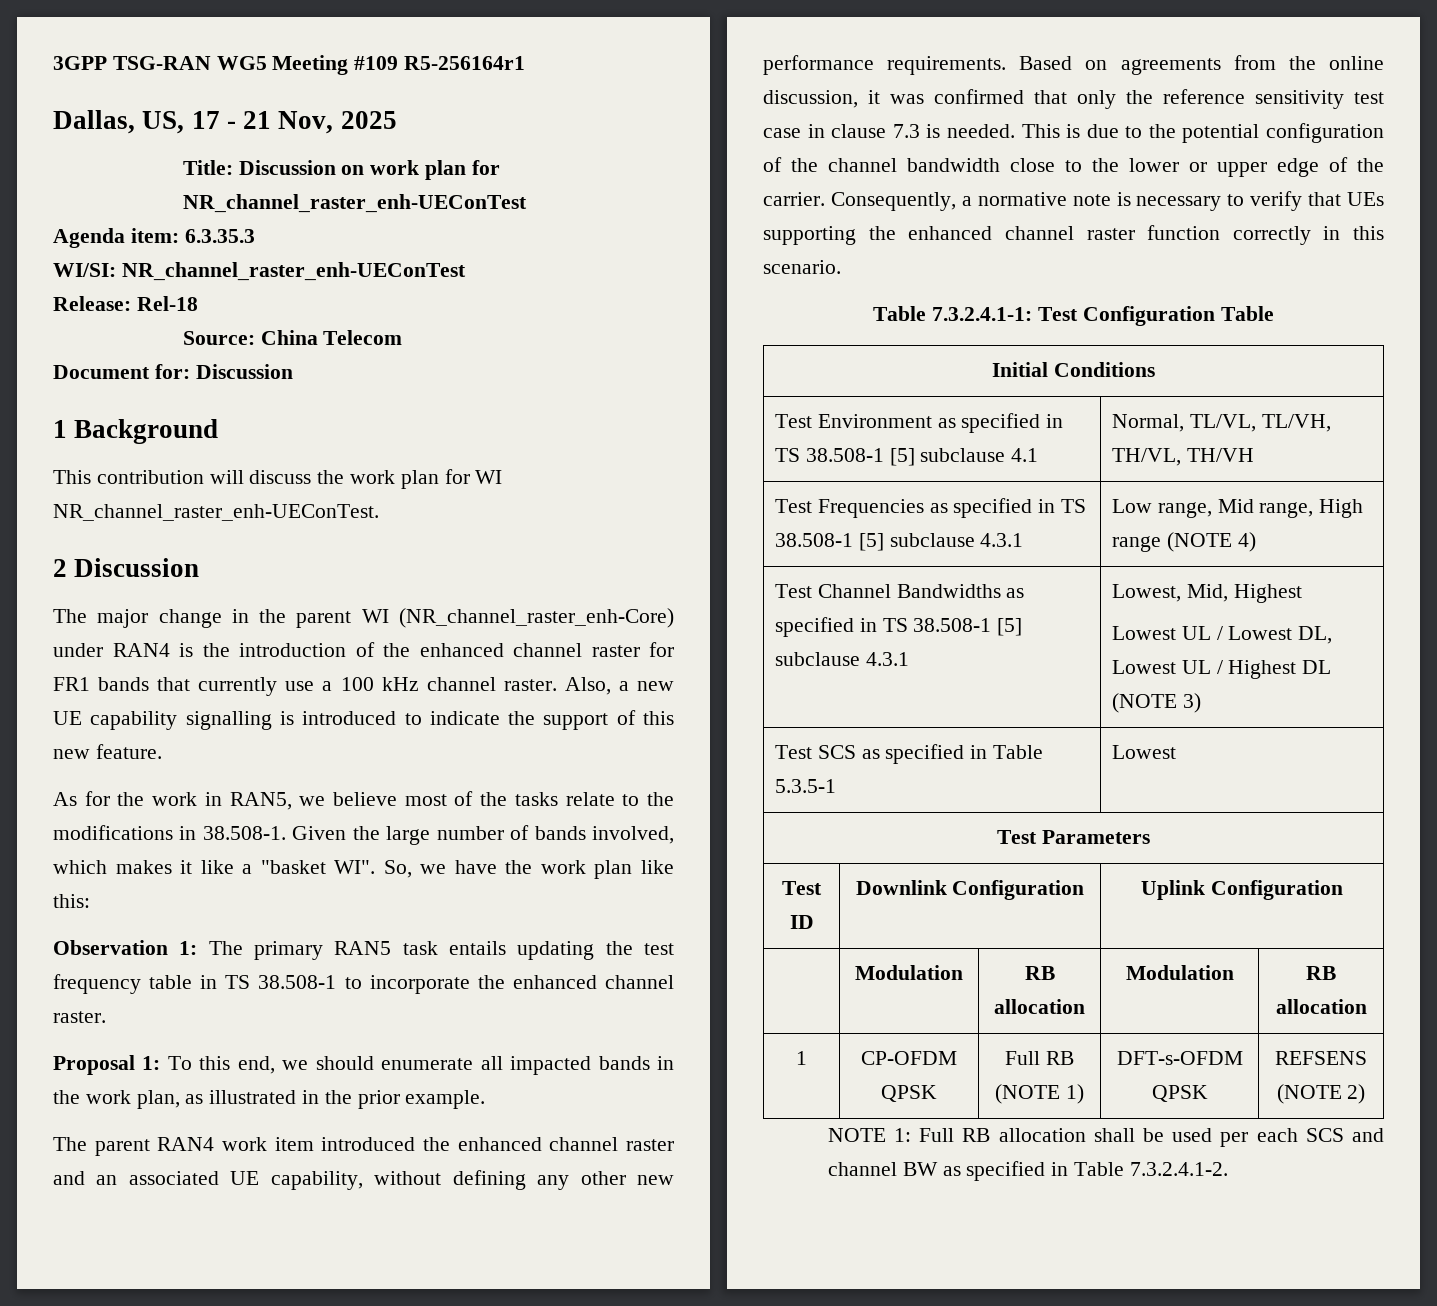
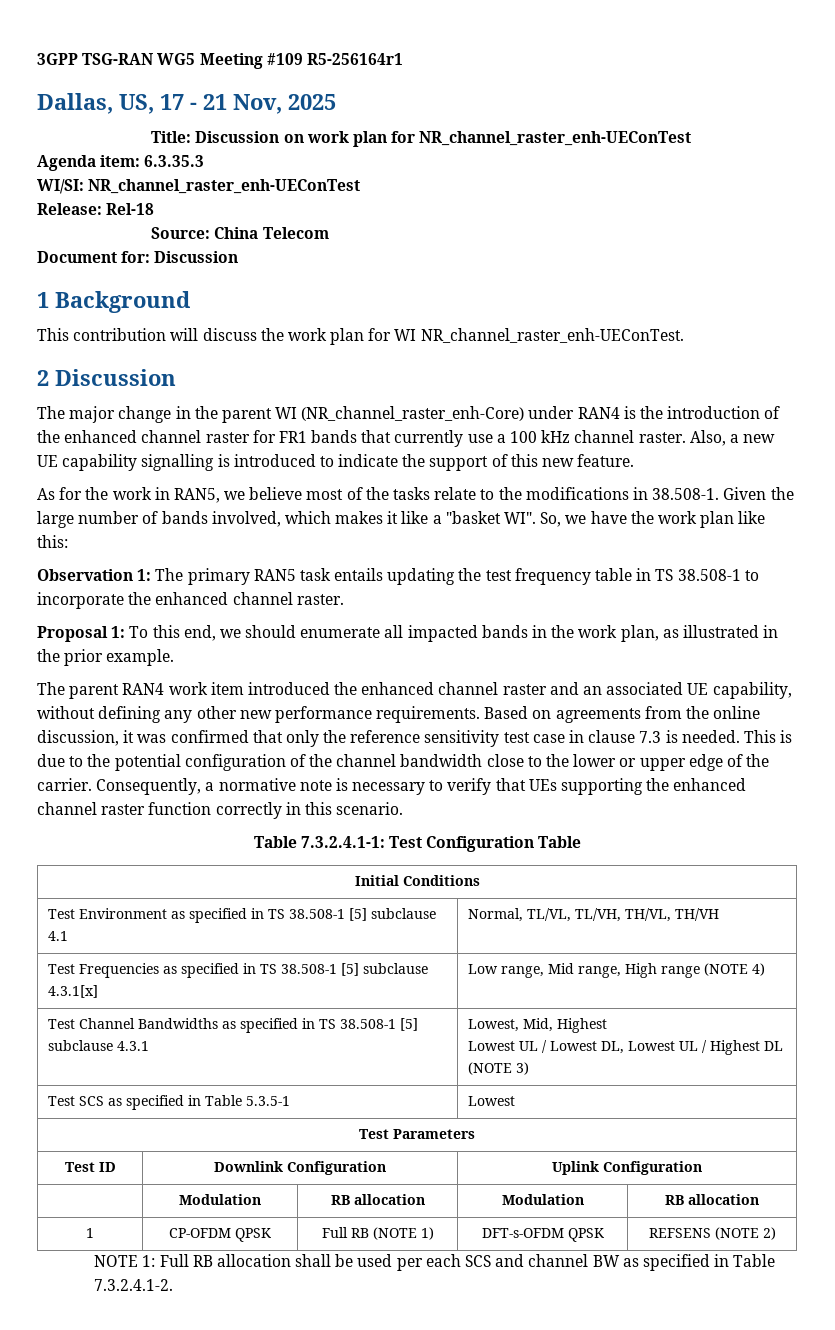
[980,533,1024,547] 4.3.1 -> [48,985,99,998] 4.3.1[x]

